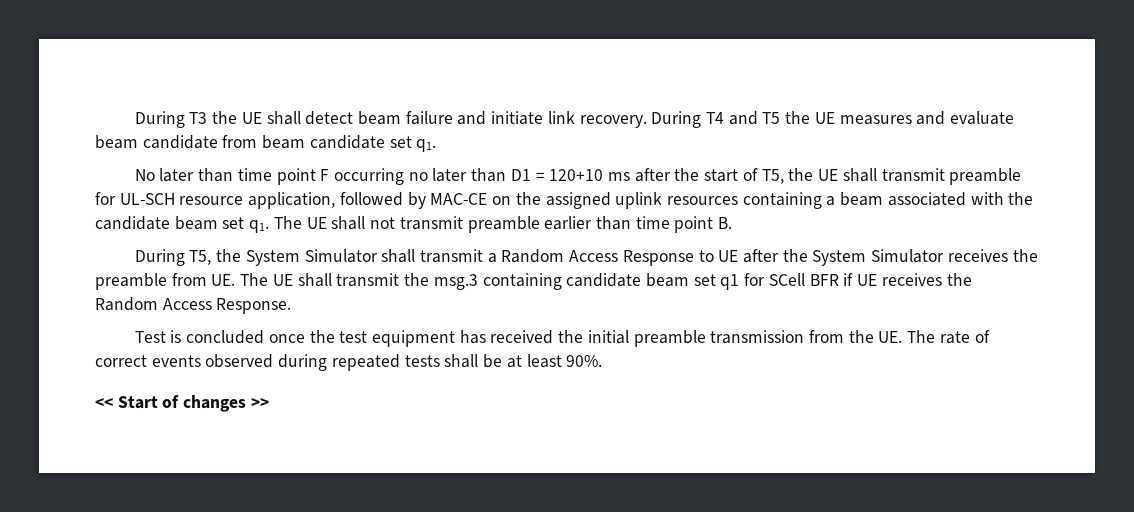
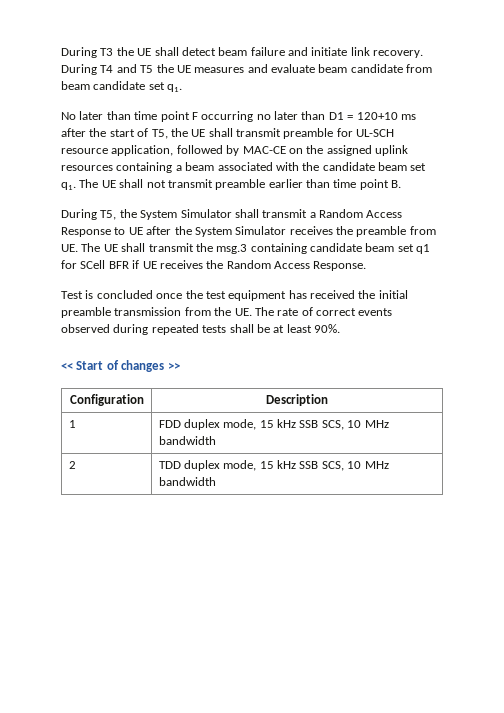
(269, 403) none -> [69,394,144,406] [266,394,328,406] [68,420,76,428] [158,419,389,430] [158,436,216,445] [68,461,76,469] [158,460,389,471] [158,477,216,486] // Configuration | Description // 1 | FDD duplex mode, 15 kHz SSB SCS, 10 MHz bandwidth // 2 | TDD duplex mode, 15 kHz SSB SCS, 10 MHz bandwidth

